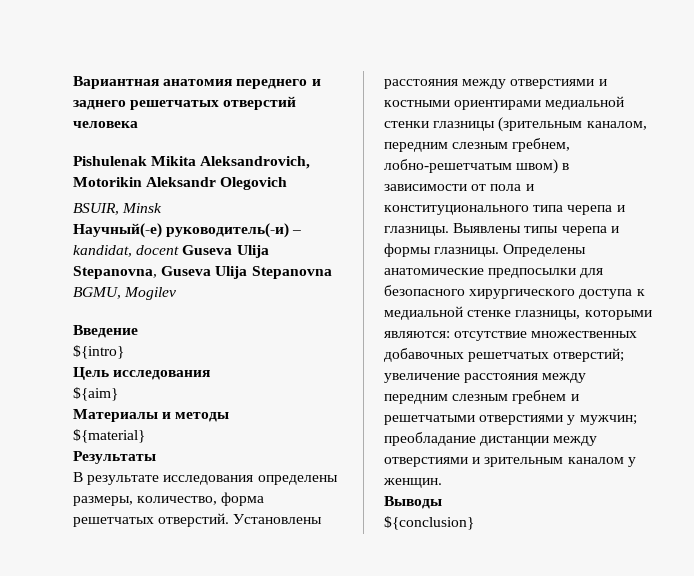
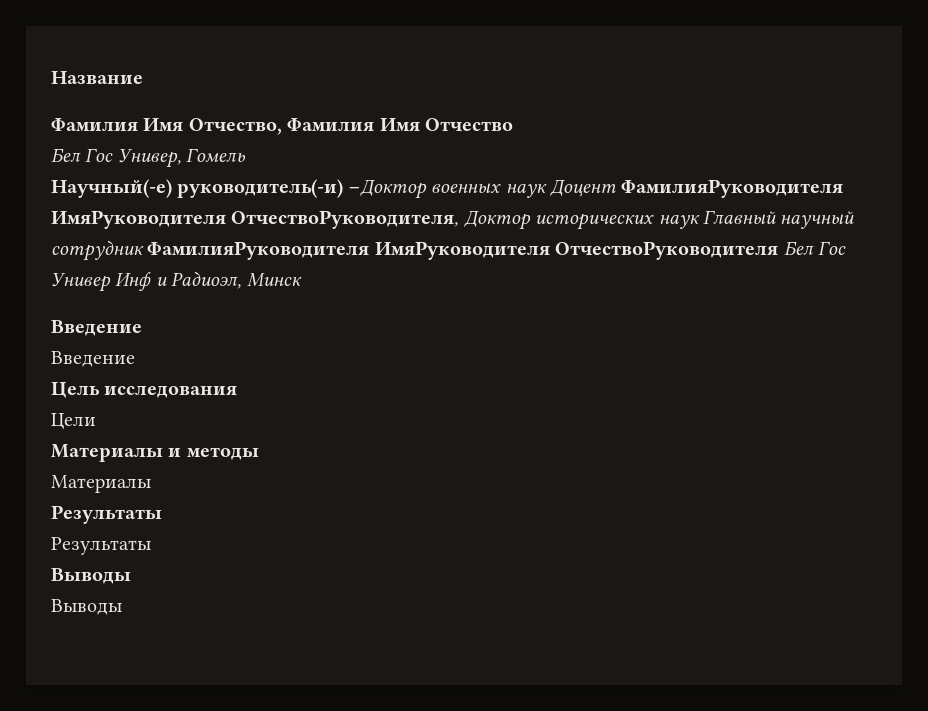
[73,76,321,89] [73,96,297,110] [73,121,138,128] [73,156,311,169] [73,177,288,190] [73,203,163,215] [73,223,302,238] [73,245,269,258] [73,266,332,279] [73,287,177,300] [73,325,138,338] [73,345,124,359] Вариантная анатомия переднего и заднего решетчатых отверстий человека // Pishulenak Mikita Aleksandrovich, Motorikin Aleksandr Olegovich // BSUIR, Minsk // Научный(-е) руководитель(-и) – kandidat, docent Guseva Ulija Stepanovna, Guseva Ulija Stepanovna BGMU, Mogilev // Введение // ${intro} -> [51,71,143,84] [51,118,513,135] [51,148,247,168] [51,179,844,199] [51,210,855,230] [51,240,846,261] [51,271,302,292] [51,320,142,336] [51,351,135,367] Название // Фамилия Имя Отчество, Фамилия Имя Отчество // Бел Гос Универ, Гомель // Научный(-е) руководитель(-и) –Доктор военных наук Доцент ФамилияРуководителя ИмяРуководителя ОтчествоРуководителя, Доктор исторических наук Главный научный сотрудник ФамилияРуководителя ИмяРуководителя ОтчествоРуководителя Бел Гос Универ Инф и Радиоэл, Минск // Введение // Введение
[73,387,118,401] ${aim} -> [51,413,96,429] Цели
[73,429,145,443] [73,451,156,464] [73,472,338,485] [73,492,265,506] [73,513,323,527] [384,79,607,89] [384,96,625,110] [384,117,647,132] [384,138,571,152] [384,159,570,174] [384,184,534,191] [384,205,625,215] [384,223,619,236] [384,243,587,257] [384,268,604,278] [384,285,645,299] [384,306,652,320] [384,331,638,341] [384,348,625,362] [384,373,587,383] [384,390,579,404] [384,415,637,425] [384,432,598,446] [384,457,636,467] [383,478,442,488] ${material} // Результаты // В результате исследования определены размеры, количество, форма решетчатых отверстий. Установлены расстояния между отверстиями и костными ориентирами медиальной стенки глазницы (зрительным каналом, передним слезным гребнем, лобно-решетчатым швом) в зависимости от пола и конституционального типа черепа и глазницы. Выявлены типы черепа и формы глазницы. Определены анатомические предпосылки для безопасного хирургического доступа к медиальной стенке глазницы, которыми являются: отсутствие множественных добавочных решетчатых отверстий; увеличение расстояния между передним слезным гребнем и решетчатыми отверстиями у мужчин; преобладание дистанции между отверстиями и зрительным каналом у женщин. -> [51,475,151,493] [51,505,162,524] [51,537,151,555] Материалы // Результаты // Результаты
[384,516,474,530] ${conclusion} -> [51,599,122,615] Выводы

